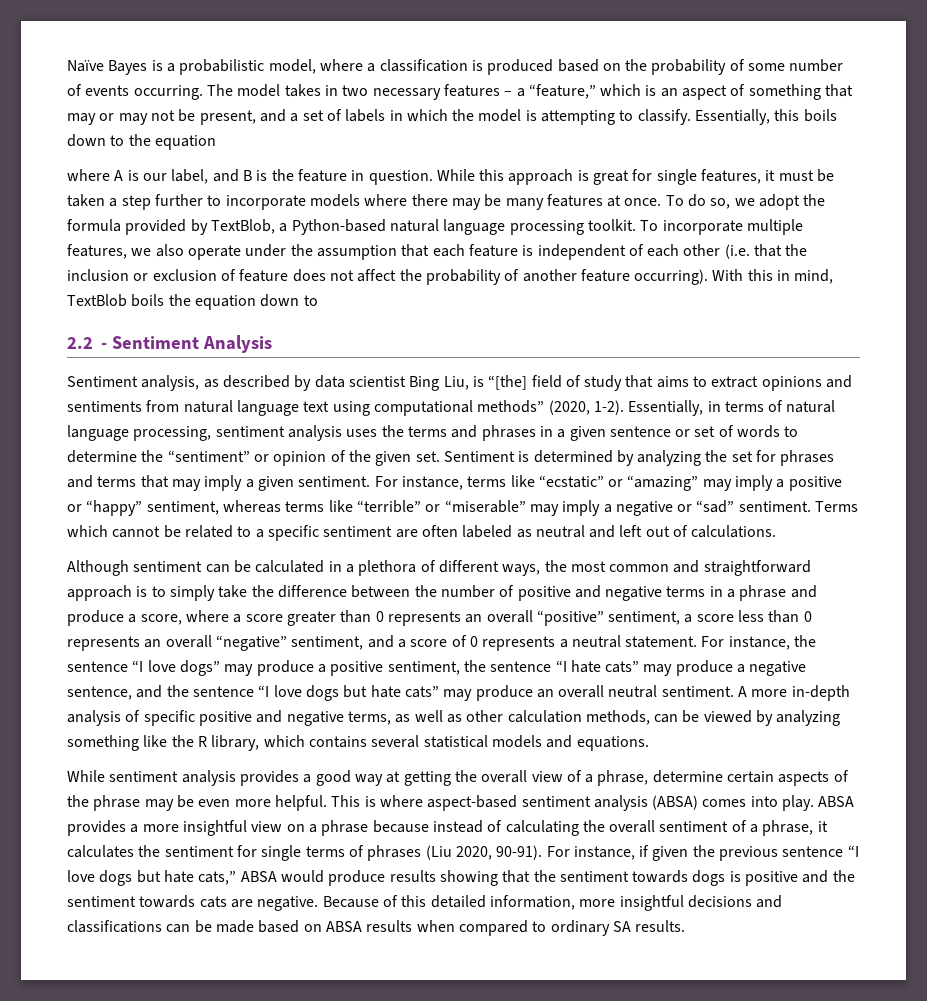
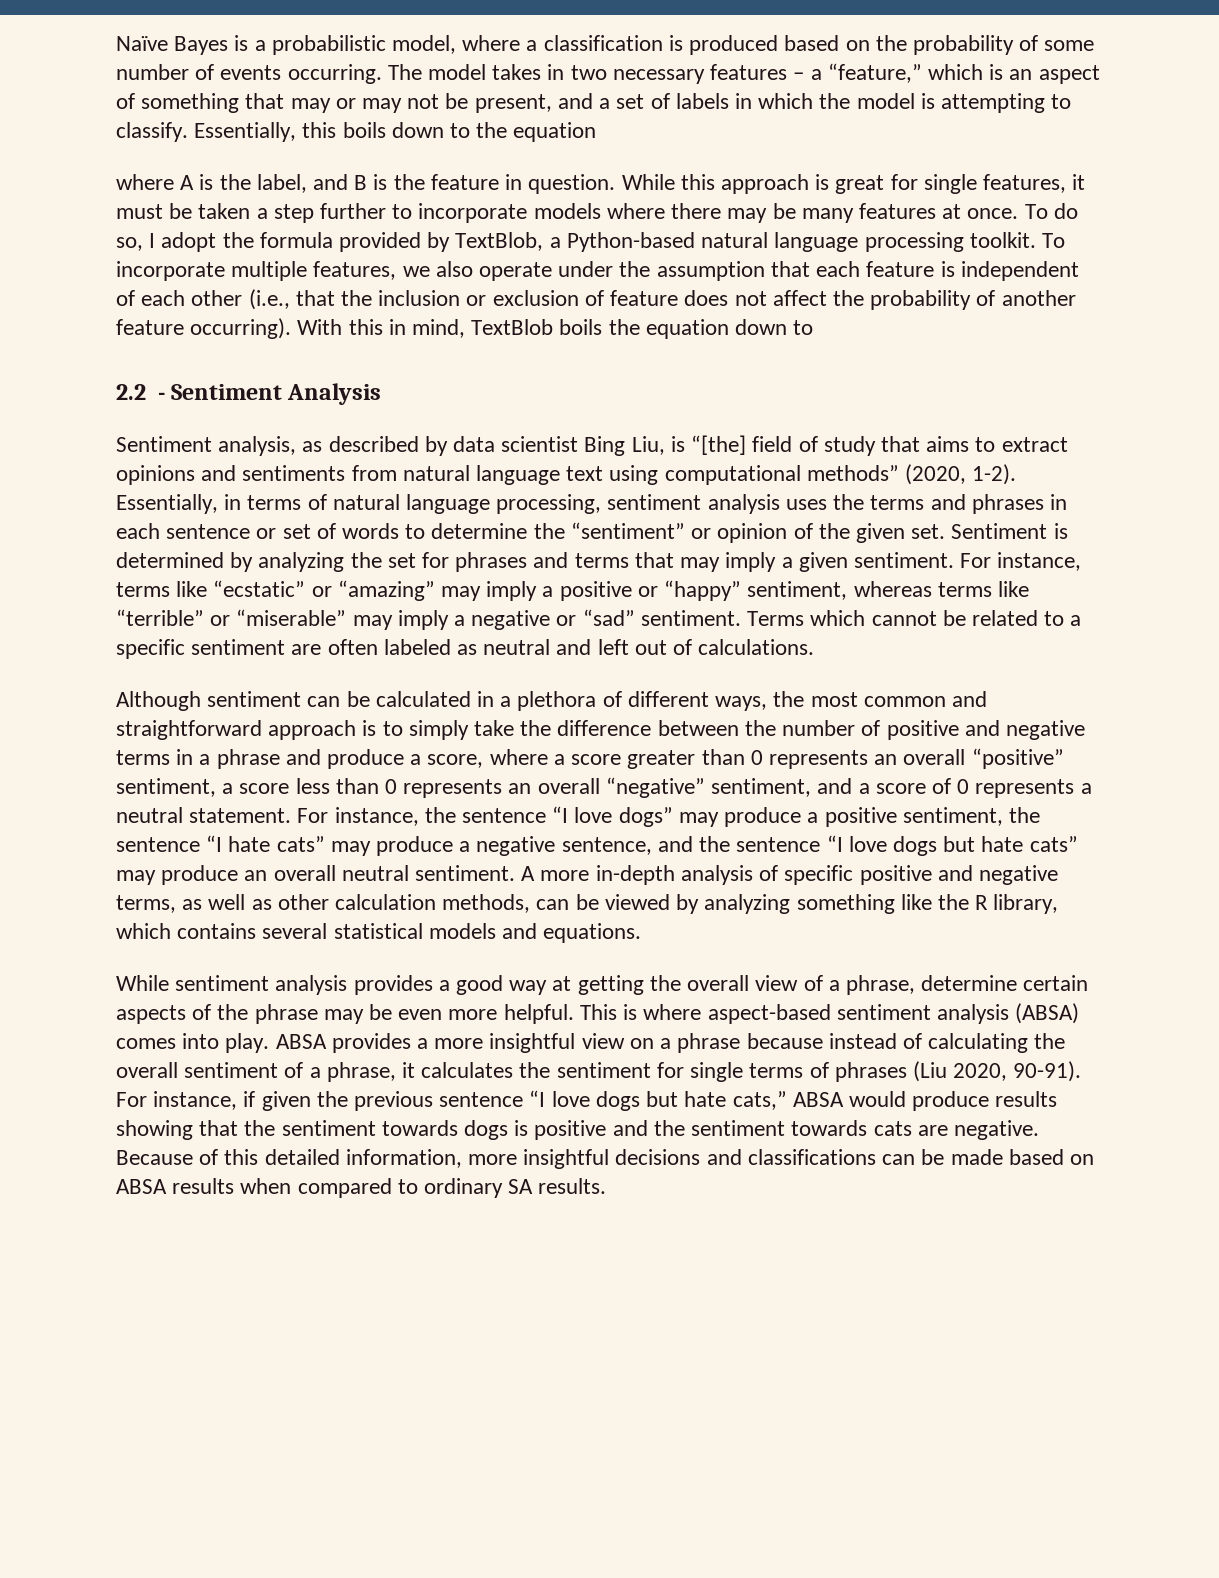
[142,173,167,181] our -> [219,174,251,190] the
[734,198,755,206] we -> [149,233,156,248] I
[724,244,750,259] (i.e. -> [248,289,290,310] (i.e.,
[557,426,606,441] a given -> [116,523,160,539] each

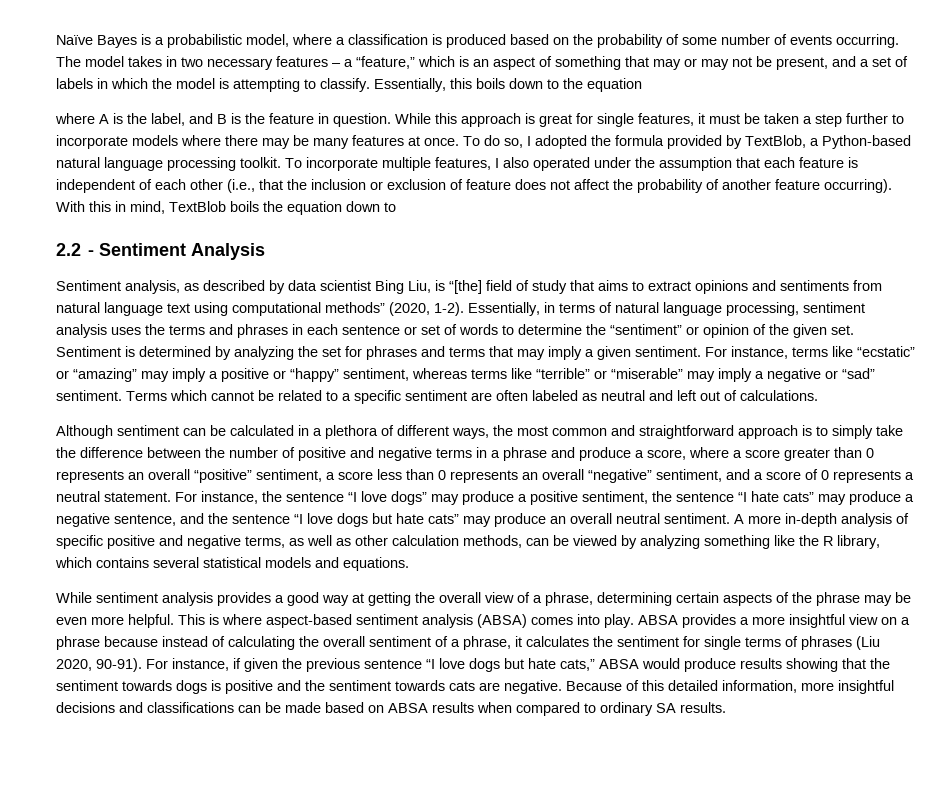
[161,232,217,252] adopt -> [535,135,587,149] adopted
[402,261,553,281] we also operate -> [495,157,590,171] I also operated
[921,975,1018,991] determine -> [597,592,672,606] determining

